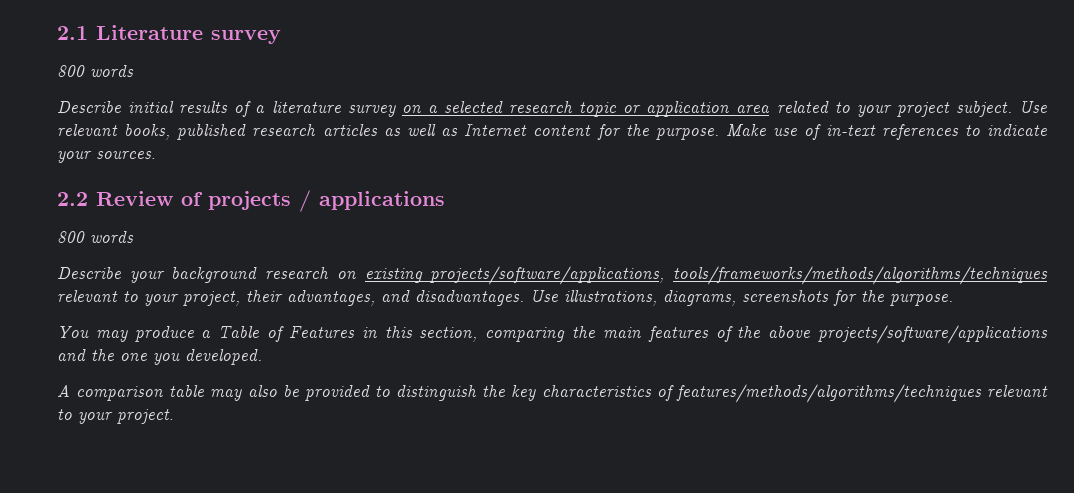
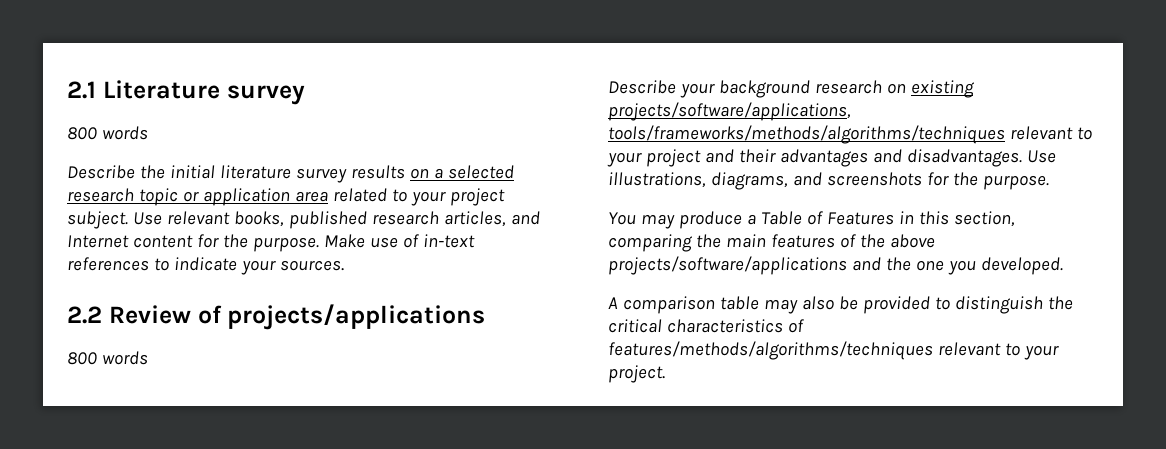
[128,101,266,117] initial results of a -> [139,165,215,179] the initial
(396, 111) none -> [350,165,405,179] results
[322,124,459,136] articles as well as -> [443,211,540,227] articles, and
[208,190,445,212] projects / applications -> [227,304,486,330] projects/applications
[183,290,375,306] project, their advantages, -> [645,149,868,167] project and their advantages
(736, 298) none -> [792,172,822,186] and
[511,385,537,401] key -> [608,319,662,333] critical

